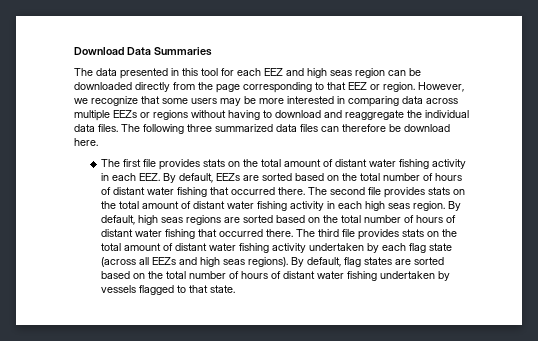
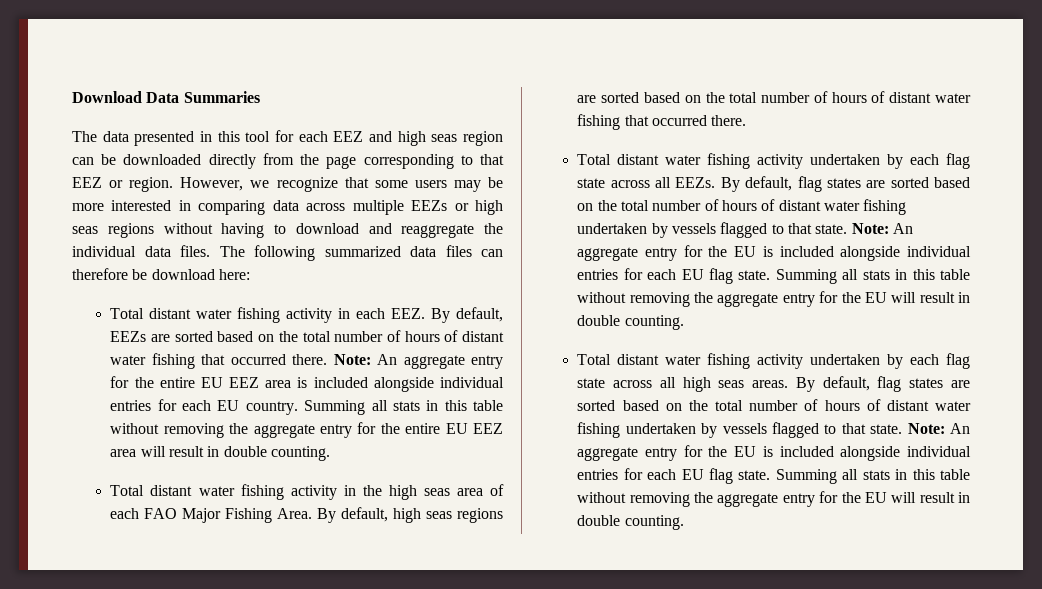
(150, 115) none -> [475,200,504,215] [72,226,98,234] high seas
[187,124,212,132] three -> (315, 253) none
[74,138,98,146] [101,159,334,170] here. // The first file provides stats on the total amount of -> [218,269,250,280] [110,308,145,319] here: // Total
[308,187,466,198] [101,201,446,211] The second file provides stats on the total amount of distant water fishing activity in each high seas region. -> [333,354,503,369] [110,376,504,392] [110,399,504,415] [110,422,504,438] [110,446,330,461] [110,484,504,500] [110,508,313,523] Note: An aggregate entry for the entire EU EEZ area is included alongside individual entries for each EU country. Summing all stats in this table without removing the aggregate entry for the entire EU EEZ area will result in double counting. // Total distant water fishing activity in the high seas area of each FAO Major Fishing Area.
[296,229,458,240] [101,243,453,253] [101,257,289,267] The third file provides stats on the total amount of distant water fishing activity undertaken by each flag state (across all EEZs and high seas regions). -> [577,153,970,169] [577,177,716,188] // Total distant water fishing activity undertaken by each flag state across all EEZs.
(236, 289) none -> [851,223,913,234] [577,245,971,261] [577,268,970,284] [577,291,971,307] [577,315,684,330] [577,353,970,369] [577,376,970,392] [577,399,972,411] [577,422,970,438] [577,445,971,461] [577,468,970,484] [577,491,971,507] [577,515,684,530] Note: An aggregate entry for the EU is included alongside individual entries for each EU flag state. Summing all stats in this table without removing the aggregate entry for the EU will result in double counting. // Total distant water fishing activity undertaken by each flag state across all high seas areas. By default, flag states are sorted based on the total number of hours of distant water fishing undertaken by vessels flagged to that state. Note: An aggregate entry for the EU is included alongside individual entries for each EU flag state. Summing all stats in this table without removing the aggregate entry for the EU will result in double counting.

